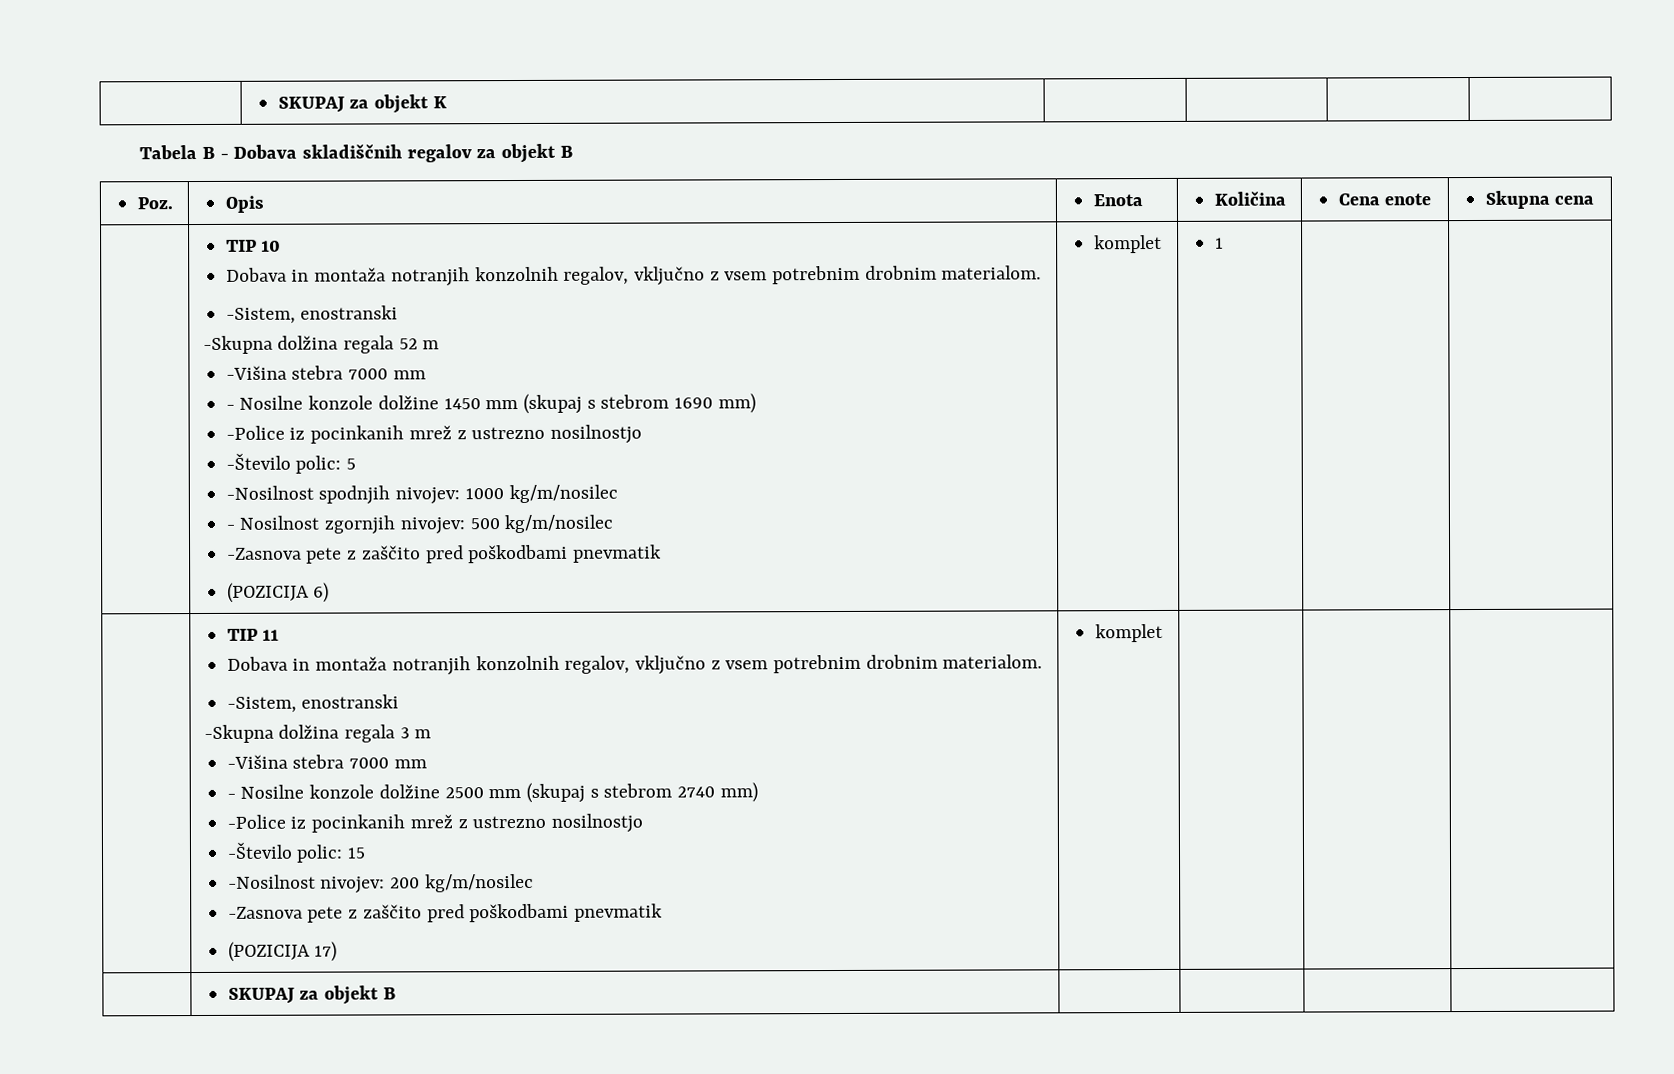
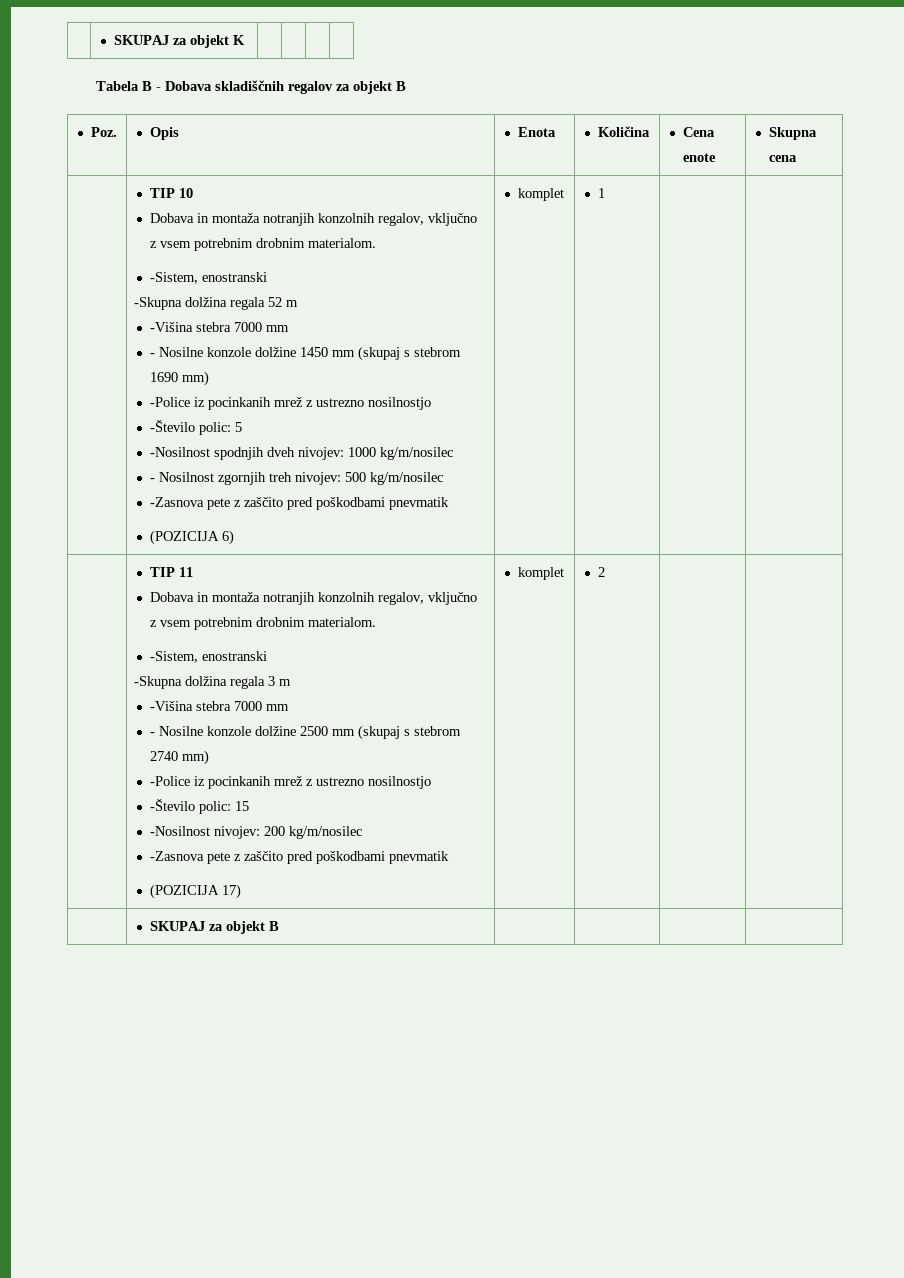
(391, 495) none -> [267,447,296,457] dveh
(396, 525) none -> [269,472,293,482] treh
(1163, 633) none -> [598,567,606,577] 2

